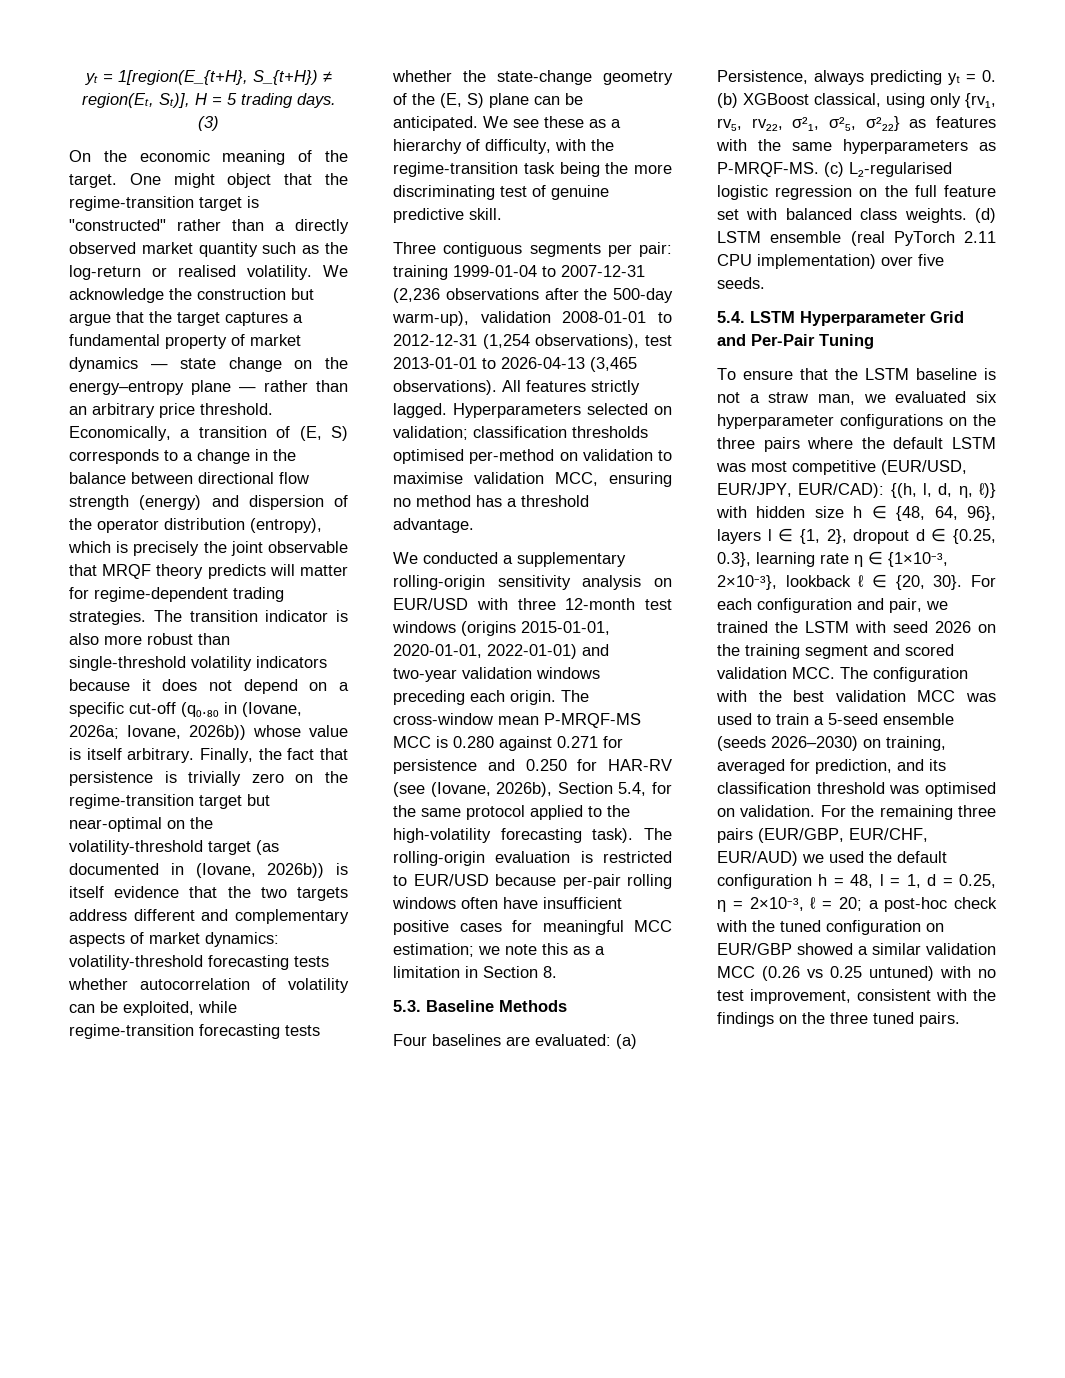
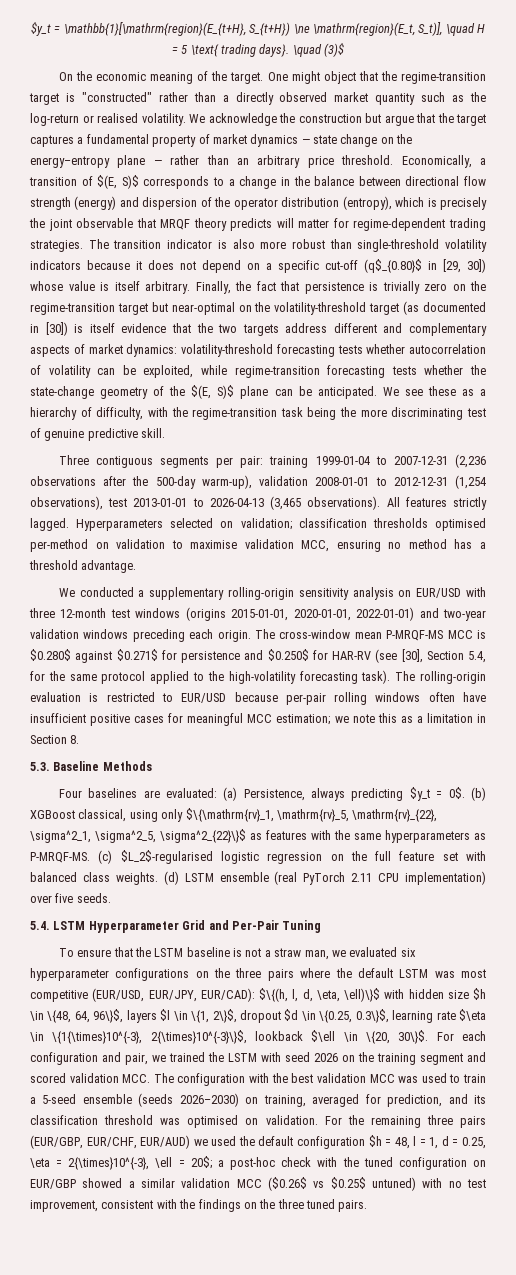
[84,70,332,85] [81,93,336,108] [198,116,219,131] yₜ = 1[region(E_{t+H}, S_{t+H}) ≠ region(Eₜ, Sₜ)], H = 5 trading days. (3) -> [31,22,485,36] [171,43,345,57] $y_t = \mathbb{1}[\mathrm{region}(E_{t+H}, S_{t+H}) \ne \mathrm{region}(E_t, S_t)], \quad H = 5 \text{ trading days}. \quad (3)$
[299,426,348,441] (E, S) -> [97,175,139,189] $(E, S)$
[181,702,302,717] [69,725,246,740] (q₀.₈₀ in (Iovane, 2026a; Iovane, 2026b)) -> [364,259,486,273] (q$_{0.80}$ in [29, 30])
[195,863,325,878] (Iovane, 2026b)) -> [45,322,68,336] [30])
[440,93,484,108] (E, S) -> [191,385,235,399] $(E, S)$
[453,736,598,751] 0.280 against 0.271 -> [30,649,158,663] $0.280$ against $0.271$
[525,759,567,771] 0.250 -> [267,649,309,661] $0.250$
[430,782,553,797] (Iovane, 2026b), -> [401,649,423,663] [30],
[948,70,996,85] yₜ = 0. -> [409,787,465,801] $y_t = 0$.
[965,93,996,108] [717,116,900,131] {rv₁, rv₅, rv₂₂, σ²₁, σ²₅, σ²₂₂} -> [185,808,438,822] [30,829,246,843] $\{\mathrm{rv}_1, \mathrm{rv}_5, \mathrm{rv}_{22}, \sigma^2_1, \sigma^2_5, \sigma^2_{22}\}$
[849,162,952,177] L₂-regularised -> [120,850,213,864] $L_2$-regularised
[890,483,917,498] {(h, -> [259,988,288,1002] $\{(h,
[958,483,996,498] η, ℓ)} -> [316,988,380,1002] \eta, \ell)\}$
[853,505,996,521] [717,528,996,544] [717,551,948,567] [717,574,963,590] h ∈ {48, 64, 96}, layers l ∈ {1, 2}, dropout d ∈ {0.25, 0.3}, learning rate η ∈ {1×10⁻³, 2×10⁻³}, lookback ℓ ∈ {20, 30}. -> [473,988,486,1000] [30,1009,486,1023] [30,1030,429,1044] $h \in \{48, 64, 96\}$, layers $l \in \{1, 2\}$, dropout $d \in \{0.25, 0.3\}$, learning rate $\eta \in \{1{\times}10^{-3}, 2{\times}10^{-3}\}$, lookback $\ell \in \{20, 30\}$.
[818,874,828,886] h -> [368,1135,382,1147] $h
[717,897,862,912] η = 2×10⁻³, ℓ = 20; -> [30,1156,212,1170] \eta = 2{\times}10^{-3}, \ell = 20$;
[762,966,862,981] (0.26 vs 0.25 -> [268,1177,366,1191] ($0.26$ vs $0.25$

